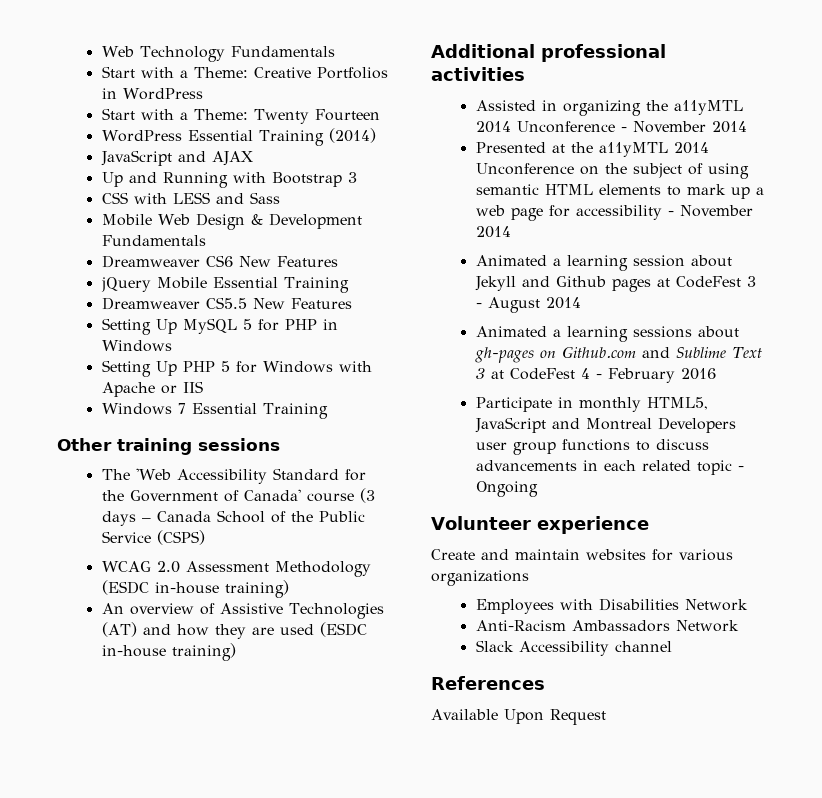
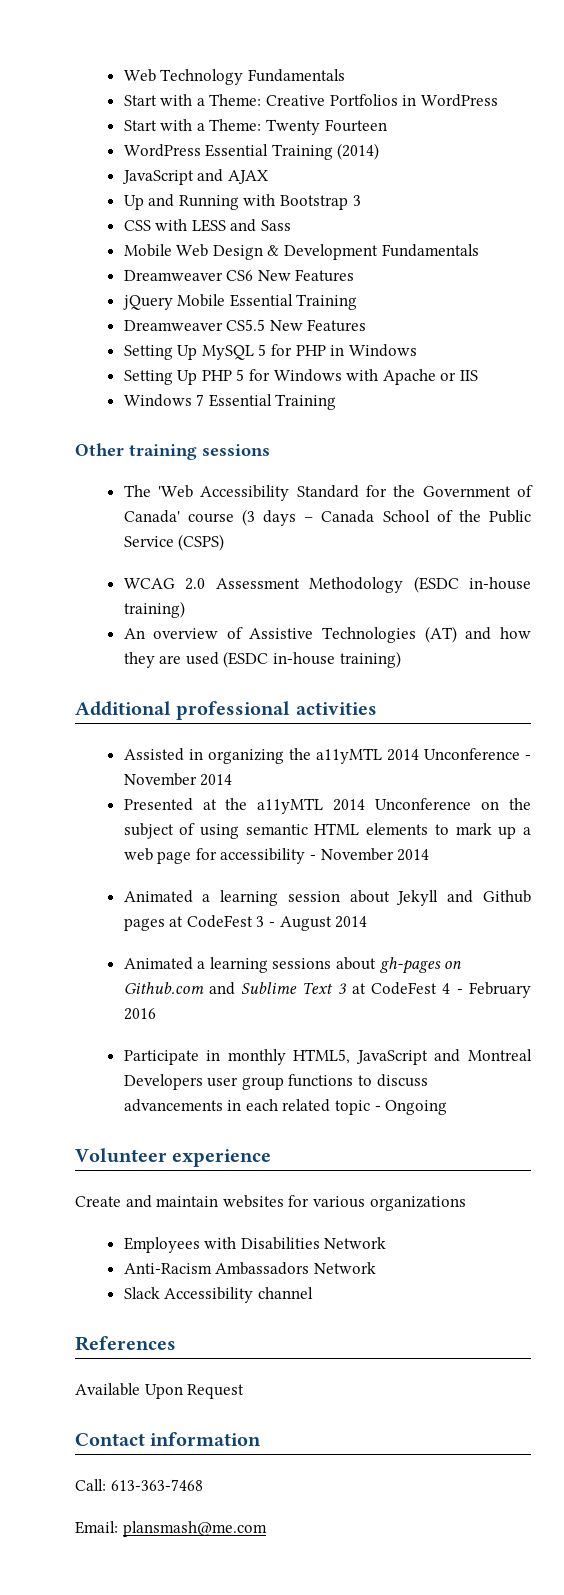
(606, 717) none -> [75,1432,262,1446] [75,1479,203,1491] [75,1521,267,1537] // Contact information // Call: 613-363-7468 // Email: plansmash@me.com

